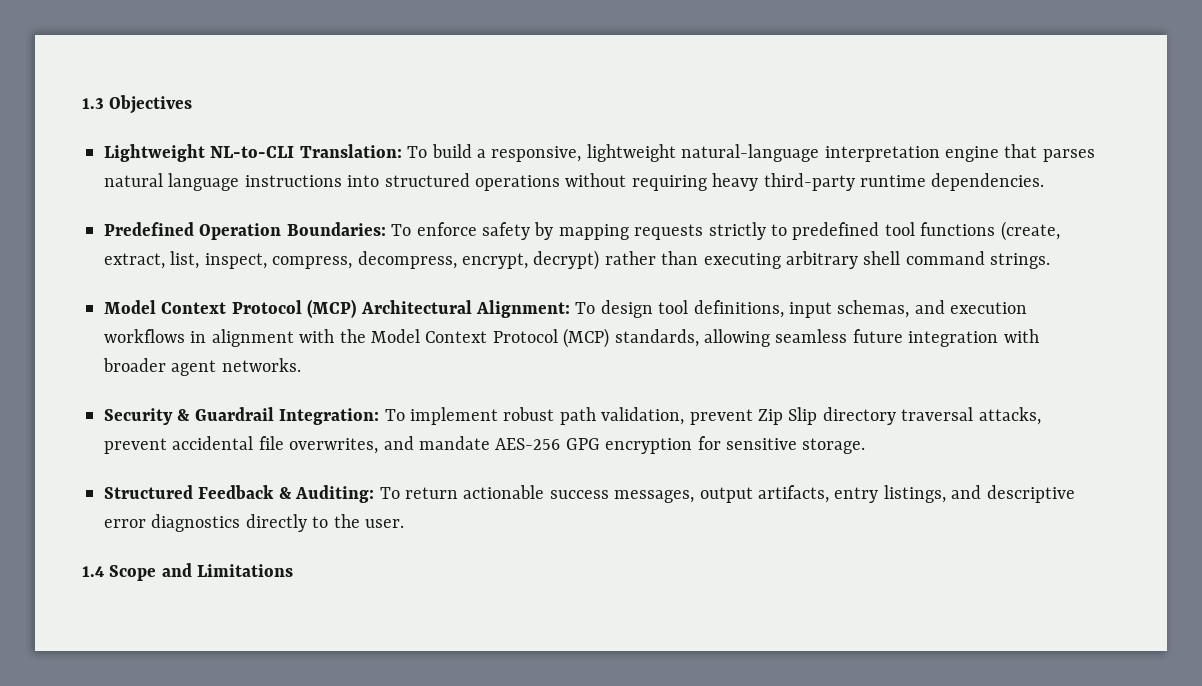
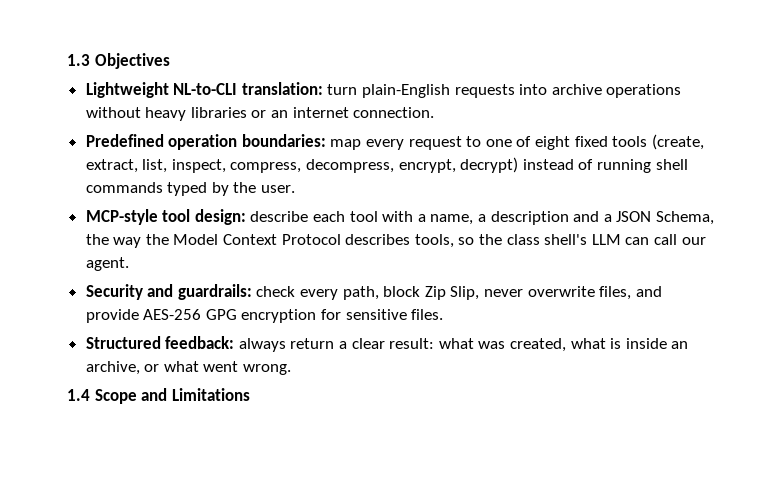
[299,144,1095,162] [104,173,1045,191] [104,222,996,240] Translation: To build a responsive, lightweight natural-language interpretation engine that parses natural language instructions into structured operations without requiring heavy third-party runtime dependencies. // Predefined Operation Boundaries: To enforce safety by mapping requests strictly to predefined tool functions -> [241,82,682,98] [85,107,435,121] [85,134,648,150] translation: turn plain-English requests into archive operations without heavy libraries or an internet connection. // Predefined operation boundaries: map every request to one of eight fixed tools
[604,251,1051,269] [104,299,1028,318] [104,328,1039,348] [103,358,301,376] [104,407,1041,425] [104,436,490,454] rather than executing arbitrary shell command strings. // Model Context Protocol (MCP) Architectural Alignment: To design tool definitions, input schemas, and execution workflows in alignment with the Model Context Protocol (MCP) standards, allowing seamless future integration with broader agent networks. // Security & Guardrail Integration: To implement robust path validation, prevent Zip Slip directory traversal attacks, prevent accidental file overwrites, and mandate -> [522,159,688,173] [85,182,296,196] [85,209,714,225] [85,234,706,248] [85,257,129,271] [85,284,662,300] [85,309,139,323] instead of running shell commands typed by the user. // MCP-style tool design: describe each tool with a name, a description and a JSON Schema, the way the Model Context Protocol describes tools, so the class shell's LLM can call our agent. // Security and guardrails: check every path, block Zip Slip, never overwrite files, and provide
[802,438,866,454] storage. -> [411,309,444,320] files.
[198,485,1075,503] [104,514,404,532] Feedback & Auditing: To return actionable success messages, output artifacts, entry listings, and descriptive error diagnostics directly to the user. -> [165,336,689,352] [85,361,292,375] feedback: always return a clear result: what was created, what is inside an archive, or what went wrong.

